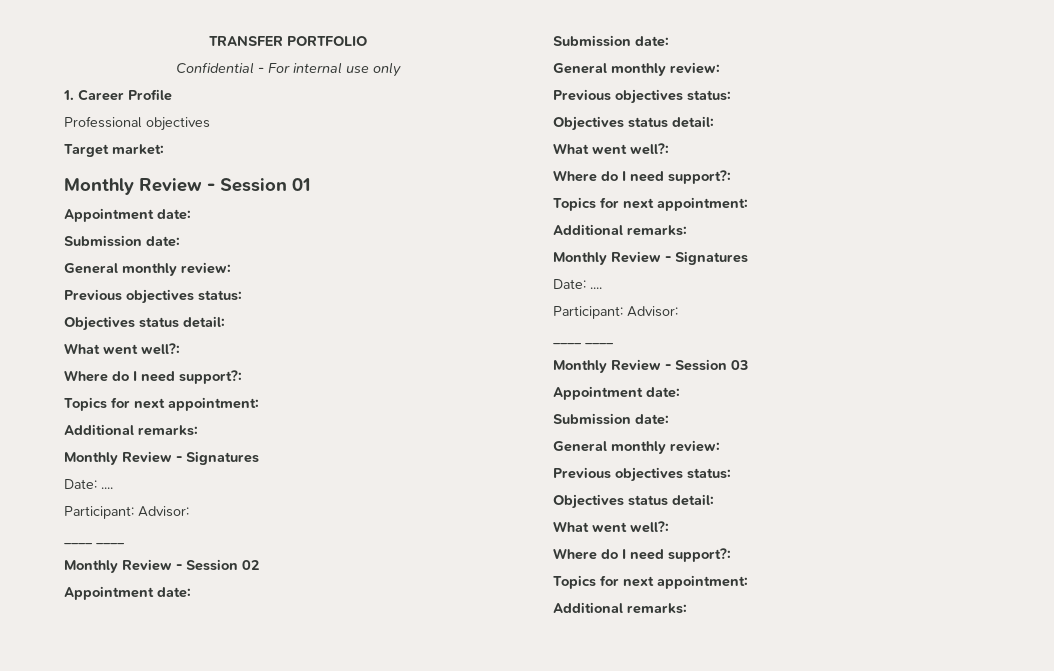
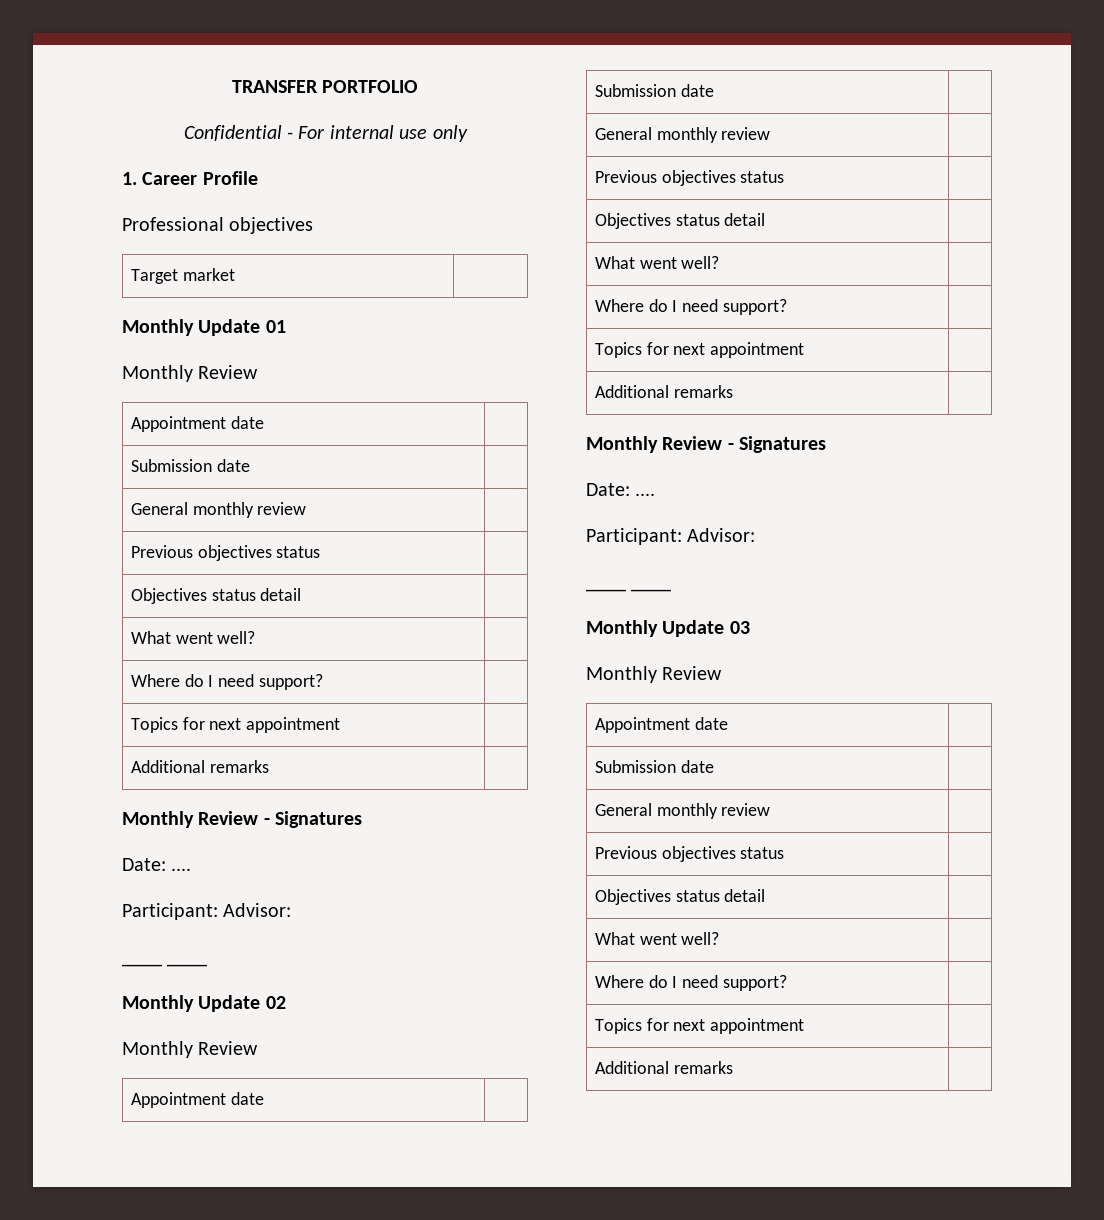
[64,144,164,157] [64,178,311,195] [64,208,191,222] [64,235,180,247] [64,262,231,276] [64,289,242,304] [64,316,225,331] [64,343,180,355] [64,370,242,384] [64,397,259,411] [64,424,198,436] // Target market: // Monthly Review - Session 01 // Appointment date: // Submission date: // General monthly review: // Previous objectives status: // Objectives status detail: // What went well?: // Where do I need support?: // Topics for next appointment: // Additional remarks: -> [130,268,235,284] [122,319,286,336] [122,365,259,382] [130,416,264,432] [130,459,250,472] [130,502,307,518] [130,545,321,561] [130,588,302,604] [130,631,256,644] [130,674,324,690] [130,717,341,733] [130,760,269,773] // Target market | // Monthly Update 01 // Monthly Review // Appointment date | // Submission date | // General monthly review | // Previous objectives status | // Objectives status detail | // What went well? | // Where do I need support? | // Topics for next appointment | // Additional remarks |
[122,559,259,571] [64,586,191,600] [553,35,669,47] [553,62,720,76] [553,89,731,104] [553,116,714,131] [553,143,669,155] [553,170,731,184] [553,197,748,211] [553,224,687,236] Review - Session 02 // Appointment date: // Submission date: // General monthly review: // Previous objectives status: // Objectives status detail: // What went well?: // Where do I need support?: // Topics for next appointment: // Additional remarks: -> [198,995,286,1012] [122,1041,259,1058] [130,1092,264,1108] [594,84,714,97] [594,127,771,143] [594,170,785,186] [594,213,766,229] [594,256,720,269] [594,299,788,315] [594,342,805,358] [594,385,733,398] Update 02 // Monthly Review // Appointment date | // Submission date | // General monthly review | // Previous objectives status | // Objectives status detail | // What went well? | // Where do I need support? | // Topics for next appointment | // Additional remarks |
[611,359,748,371] [553,386,680,400] [553,413,669,425] [553,440,720,454] [553,467,731,482] [553,494,714,509] [553,521,669,533] [553,548,731,562] [553,575,748,589] [553,602,687,614] Review - Session 03 // Appointment date: // Submission date: // General monthly review: // Previous objectives status: // Objectives status detail: // What went well?: // Where do I need support?: // Topics for next appointment: // Additional remarks: -> [662,620,750,637] [586,666,723,683] [594,717,728,733] [594,760,714,773] [594,803,771,819] [594,846,785,862] [594,889,766,905] [594,932,720,945] [594,975,788,991] [594,1018,805,1034] [594,1061,733,1074] Update 03 // Monthly Review // Appointment date | // Submission date | // General monthly review | // Previous objectives status | // Objectives status detail | // What went well? | // Where do I need support? | // Topics for next appointment | // Additional remarks |

